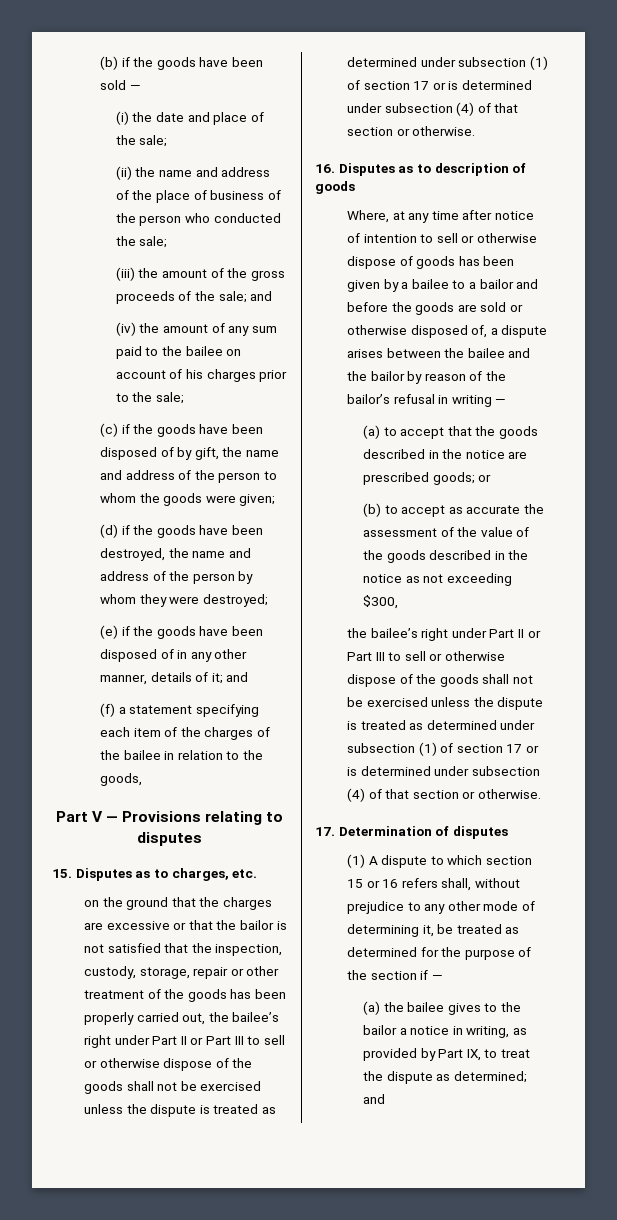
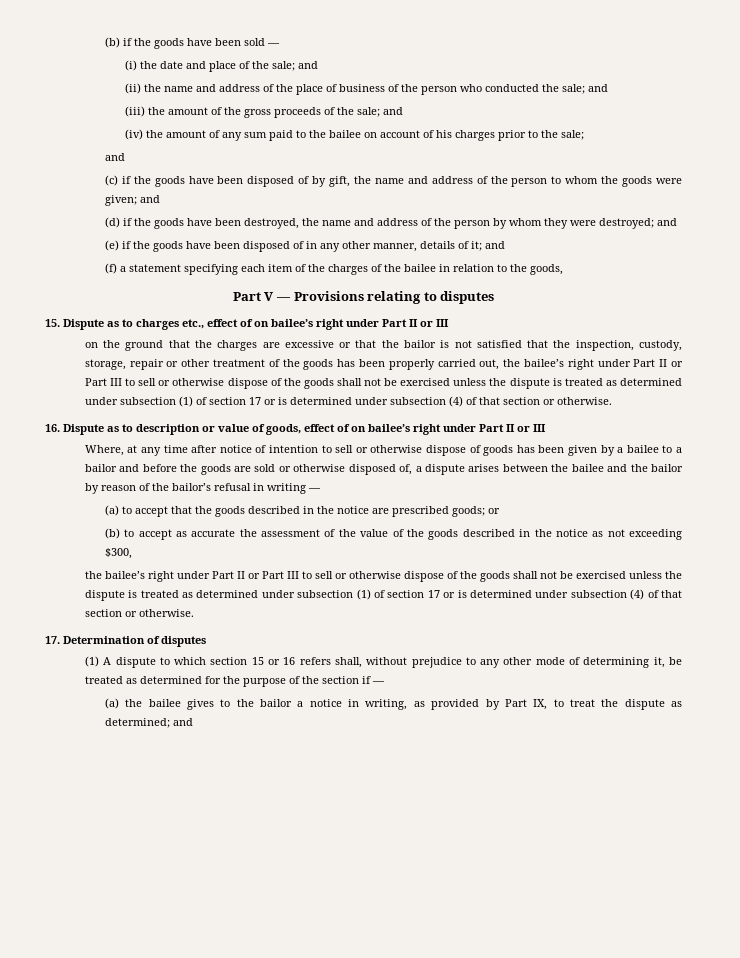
(168, 141) none -> [297,61,318,69] and
(168, 242) none -> [587,84,608,92] and
(185, 398) none -> [104,153,125,161] // and
(276, 500) none -> [139,195,160,203] and
(268, 600) none -> [656,218,677,226] and
[75,868,258,881] Disputes as to charges, etc. -> [63,319,449,330] Dispute as to charges etc., effect of on bailee’s right under Part II or III
[338,163,395,176] Disputes -> [63,424,104,435] Dispute
[512,163,527,173] [315,181,355,194] of goods -> [202,424,546,435] or value of goods, effect of on bailee’s right under Part II or III

